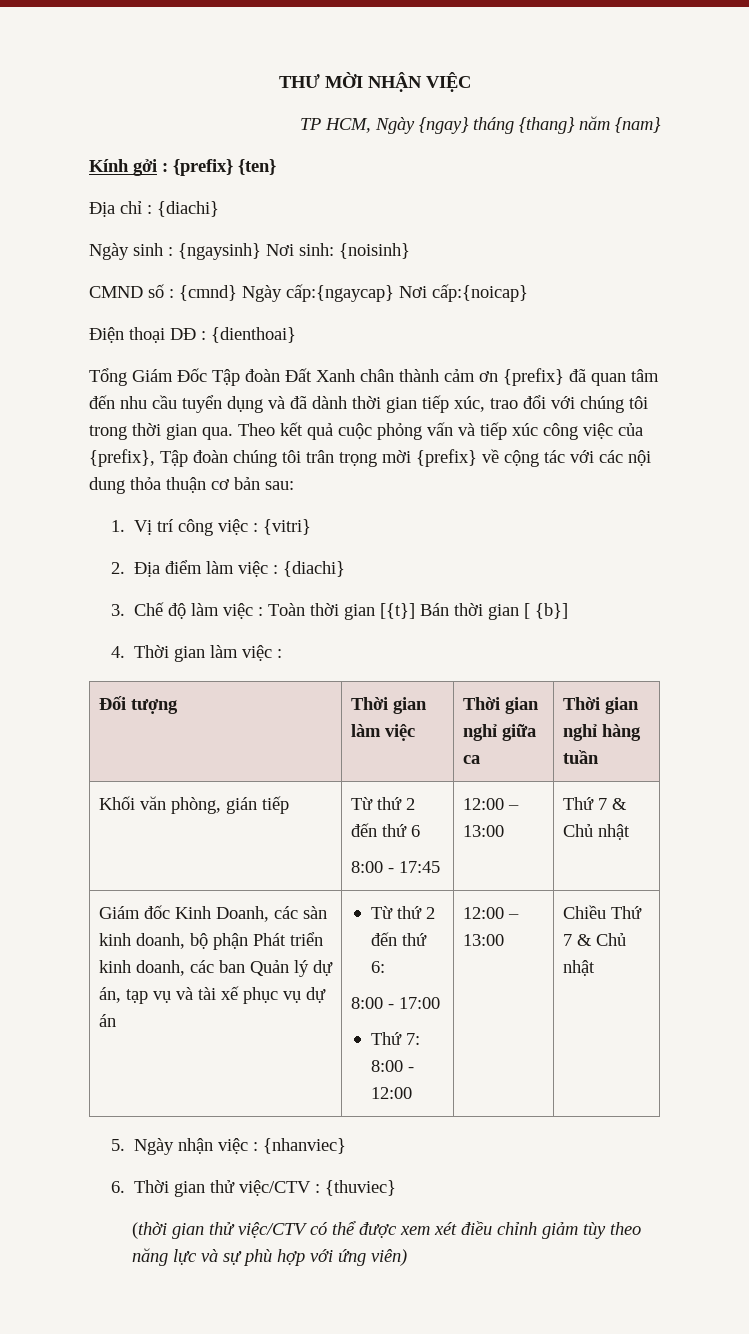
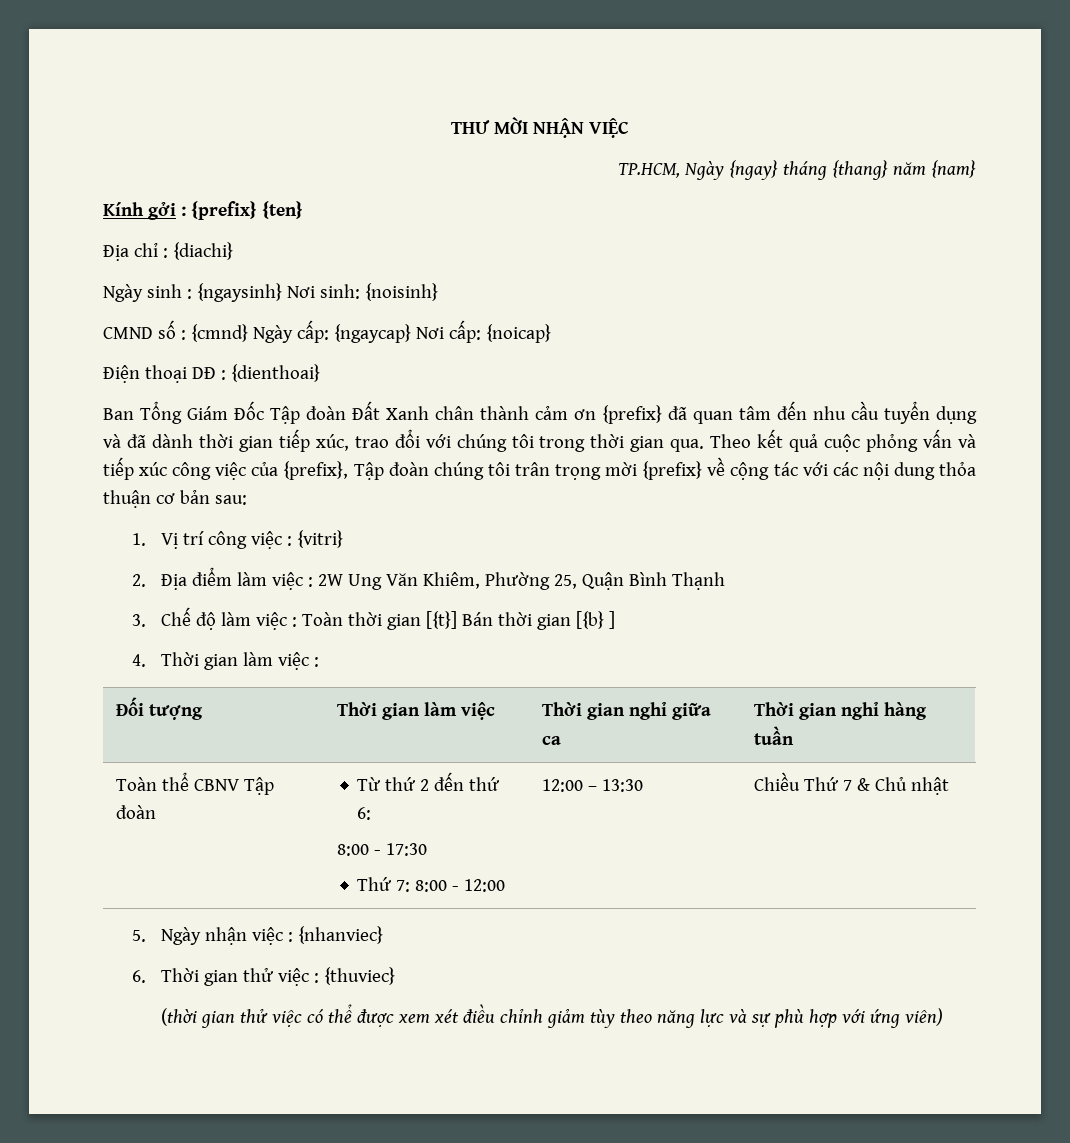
[300,118,371,133] TP HCM, -> [618,163,681,178] TP.HCM,
[286,284,528,302] cấp:{ngaycap} Nơi cấp:{noicap} -> [296,320,551,343] cấp: {ngaycap} Nơi cấp: {noicap}
(296, 335) none -> [103,408,134,420] Ban
[282,561,345,577] {diachi} -> [318,572,726,590] 2W Ung Văn Khiêm, Phường 25, Quận Bình Thạnh
[523,603,568,619] [ {b}] -> [576,611,616,629] [{b} ]
[98,796,289,814] [350,797,415,810] [350,823,420,837] [350,861,440,873] [462,798,519,810] [462,825,504,837] [562,797,627,810] [562,824,630,840] [98,905,327,922] [98,932,323,950] [98,960,333,977] [98,986,326,1004] [98,1014,116,1027] Khối văn phòng, gián tiếp | Từ thứ 2 đến thứ 6 // 8:00 - 17:45 | 12:00 – 13:00 | Thứ 7 & Chủ nhật // Giám đốc Kinh Doanh, các sàn kinh doanh, bộ phận Phát triển kinh doanh, các ban Quản lý dự án, tạp vụ và tài xế phục vụ dự án -> [115,772,274,795] [115,805,156,819] Toàn thể CBNV Tập đoàn
[398,997,440,1009] 17:00 -> [385,843,427,856] 17:30
[462,934,504,946] 13:00 -> [601,779,643,792] 13:30
[238,1180,311,1196] việc/CTV -> [278,968,310,986] việc
[238,1222,309,1238] việc/CTV -> [272,1010,303,1027] việc

